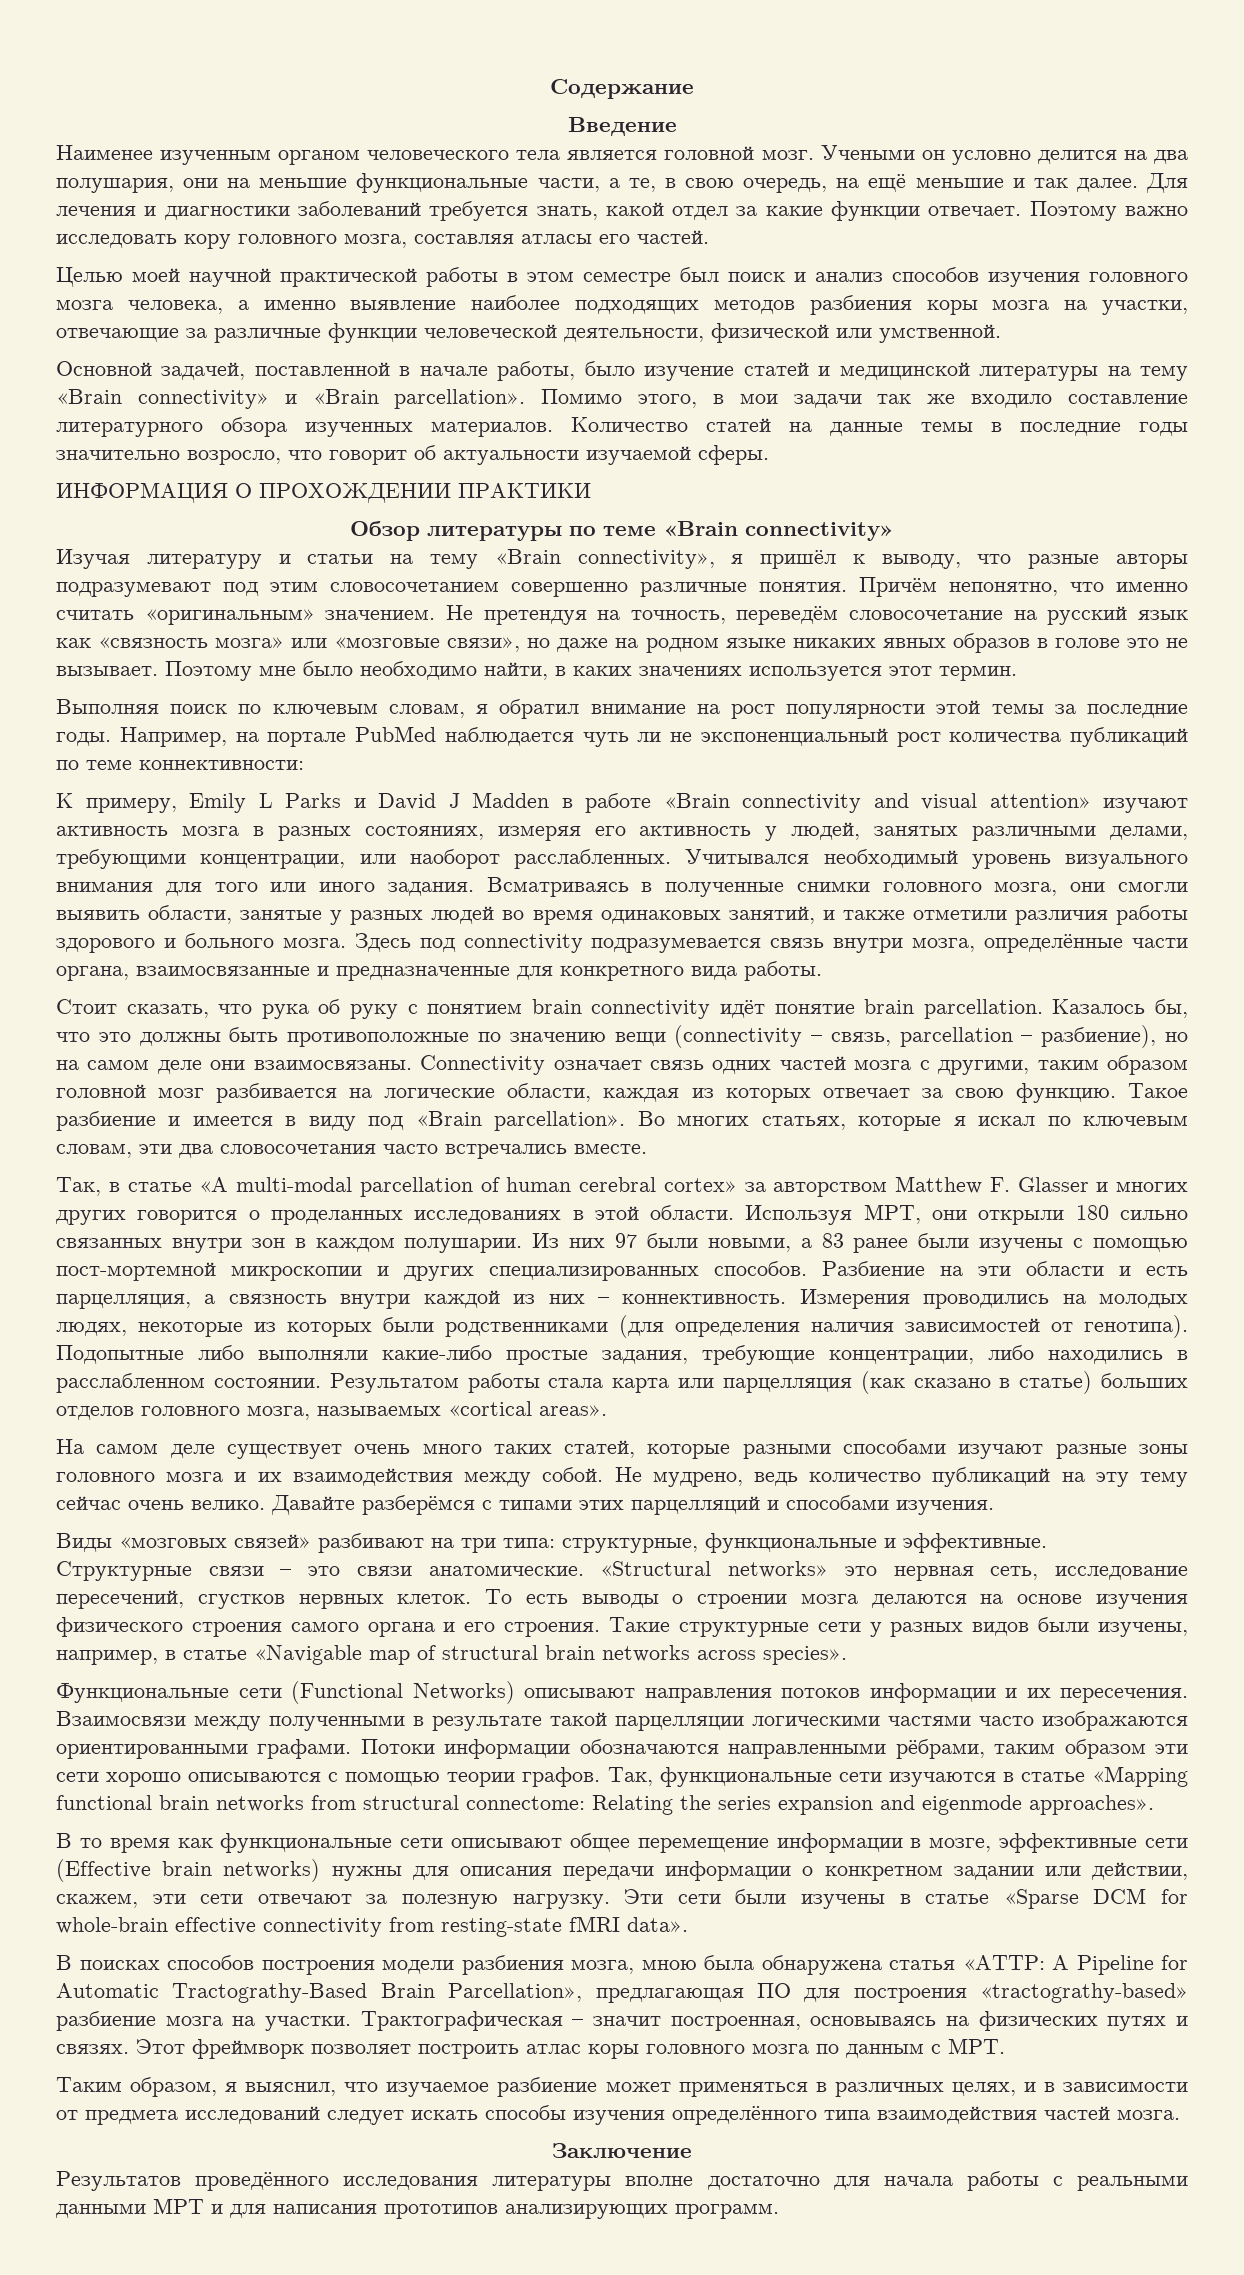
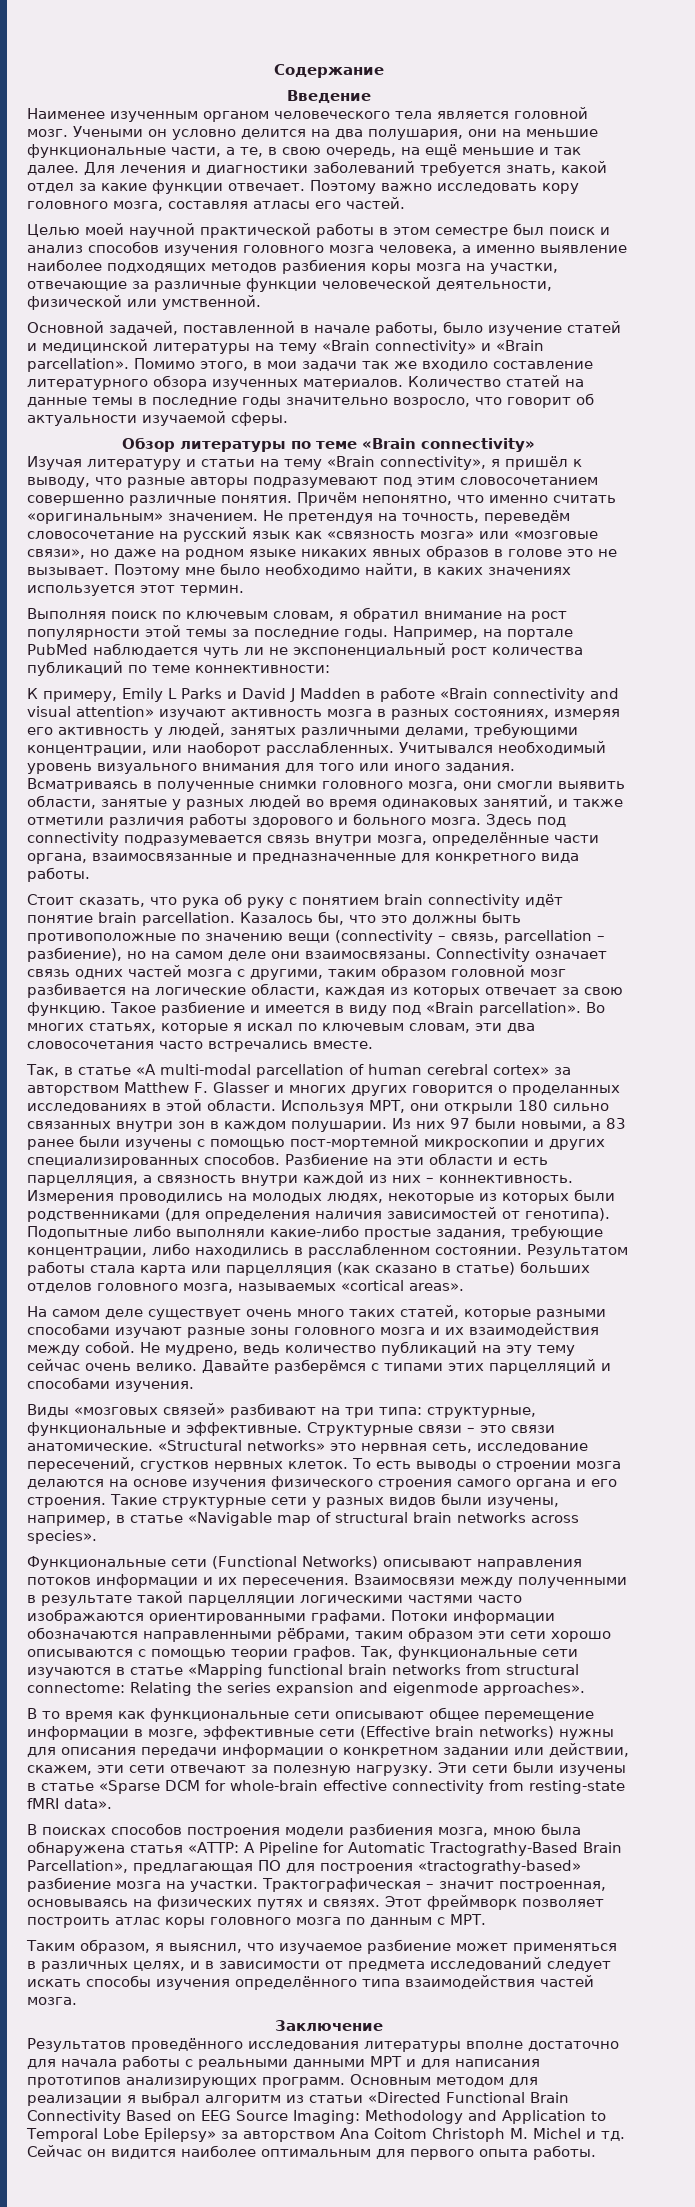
[56,482,591,503] // ИНФОРМАЦИЯ О ПРОХОЖДЕНИИ ПРАКТИКИ -> (288, 419) none
(779, 2211) none -> [350,2074,538,2087] [27,2091,569,2106] [27,2110,606,2124] [26,2128,625,2142] [27,2145,596,2160] Основным методом для реализации я выбрал алгоритм из статьи «Directed Functional Brain Connectivity Based on EEG Source Imaging: Methodology and Application to Temporal Lobe Epilepsy» за авторством Ana Coitom Christoph M. Michel и тд. Сейчас он видится наиболее оптимальным для первого опыта работы.

